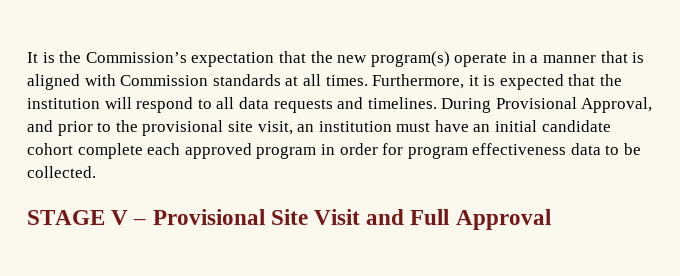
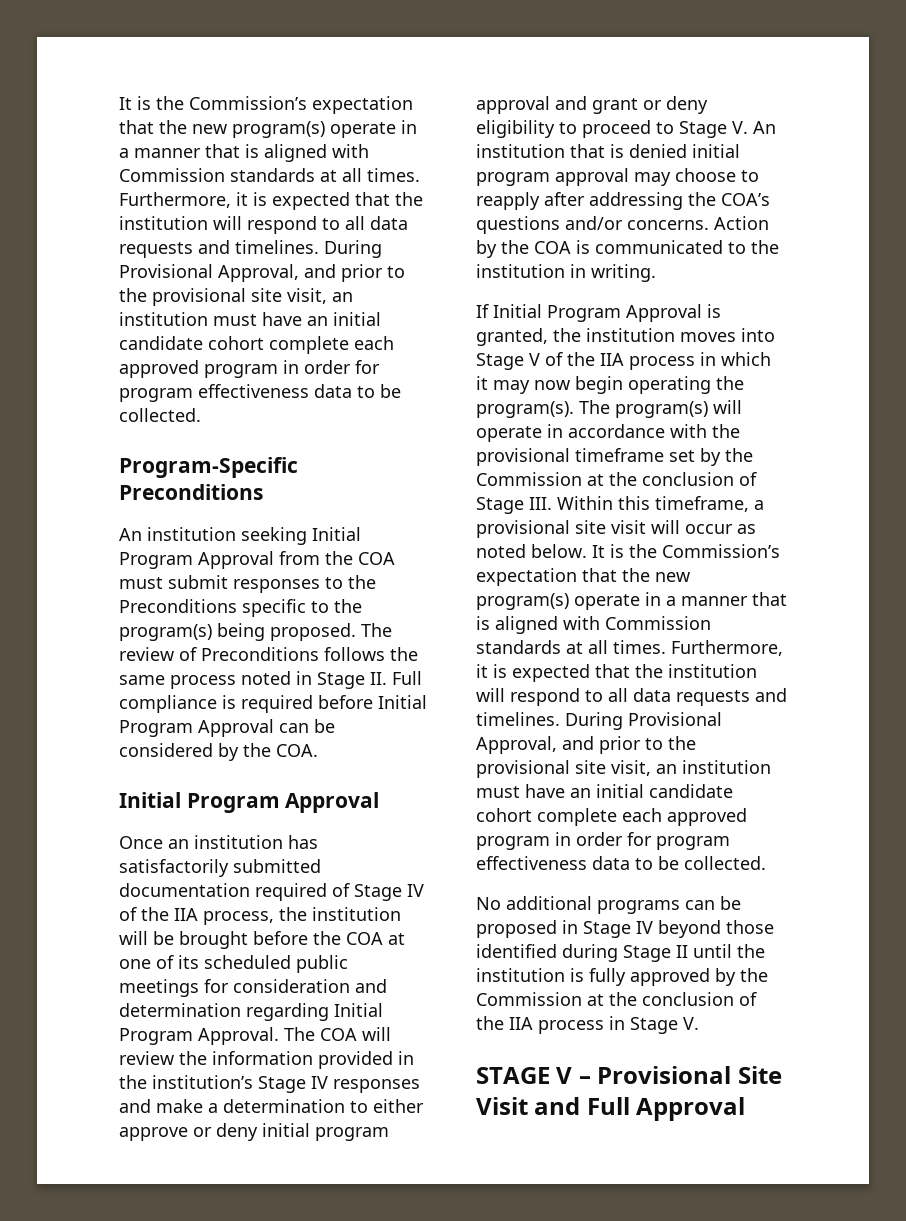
(96, 172) none -> [119,457,298,478] [119,484,263,500] [119,527,361,545] [119,551,395,569] [119,575,376,593] [119,599,362,617] [119,623,392,641] [119,647,418,661] [119,671,422,689] [119,695,427,713] [119,719,335,737] [119,743,318,761] [119,792,380,813] [119,835,318,849] [119,859,321,877] [119,883,424,901] [119,907,401,925] [119,931,405,949] [119,955,348,973] [119,979,387,997] [119,1003,383,1021] [119,1027,391,1045] [119,1051,414,1069] [119,1075,420,1093] [119,1099,424,1113] [119,1123,389,1141] [476,96,708,114] [476,120,776,138] [476,144,740,158] [476,168,759,186] [476,192,770,210] [476,216,769,234] [476,240,779,258] [476,264,656,282] [476,304,721,322] [476,328,775,346] [476,352,771,370] [476,376,744,394] [476,400,742,418] [476,424,740,442] [476,448,753,466] [476,472,757,486] [476,496,764,514] [476,520,756,538] [476,544,780,558] [476,568,690,586] [476,592,787,610] [476,616,711,634] [476,640,783,656] [476,664,757,682] [476,688,787,706] [476,712,722,730] [476,736,696,754] [476,760,771,778] [476,784,733,798] [476,808,747,826] [476,832,730,850] [476,856,766,870] [476,896,741,914] [476,920,774,938] [476,944,765,962] [476,968,768,986] [476,992,757,1006] [476,1016,699,1034] // Program-Specific Preconditions // An institution seeking Initial Program Approval from the COA must submit responses to the Preconditions specific to the program(s) being proposed. The review of Preconditions follows the same process noted in Stage II. Full compliance is required before Initial Program Approval can be considered by the COA. // Initial Program Approval // Once an institution has satisfactorily submitted documentation required of Stage IV of the IIA process, the institution will be brought before the COA at one of its scheduled public meetings for consideration and determination regarding Initial Program Approval. The COA will review the information provided in the institution’s Stage IV responses and make a determination to either approve or deny initial program approval and grant or deny eligibility to proceed to Stage V. An institution that is denied initial program approval may choose to reapply after addressing the COA’s questions and/or concerns. Action by the COA is communicated to the institution in writing. // If Initial Program Approval is granted, the institution moves into Stage V of the IIA process in which it may now begin operating the program(s). The program(s) will operate in accordance with the provisional timeframe set by the Commission at the conclusion of Stage III. Within this timeframe, a provisional site visit will occur as noted below. It is the Commission’s expectation that the new program(s) operate in a manner that is aligned with Commission standards at all times. Furthermore, it is expected that the institution will respond to all data requests and timelines. During Provisional Approval, and prior to the provisional site visit, an institution must have an initial candidate cohort complete each approved program in order for program effectiveness data to be collected. // No additional programs can be proposed in Stage IV beyond those identified during Stage II until the institution is fully approved by the Commission at the conclusion of the IIA process in Stage V.

